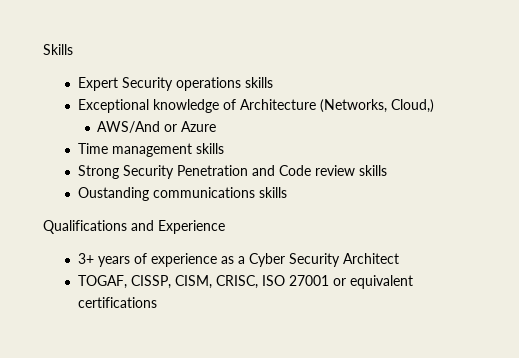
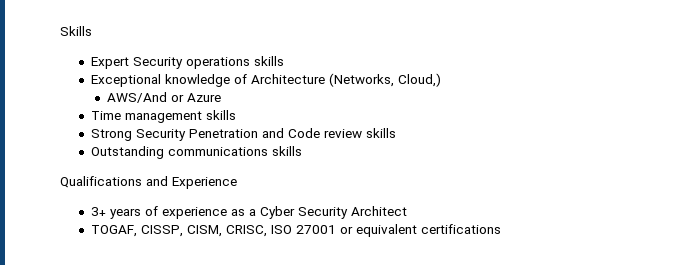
[77,187,149,201] Oustanding -> [90,146,164,159] Outstanding

